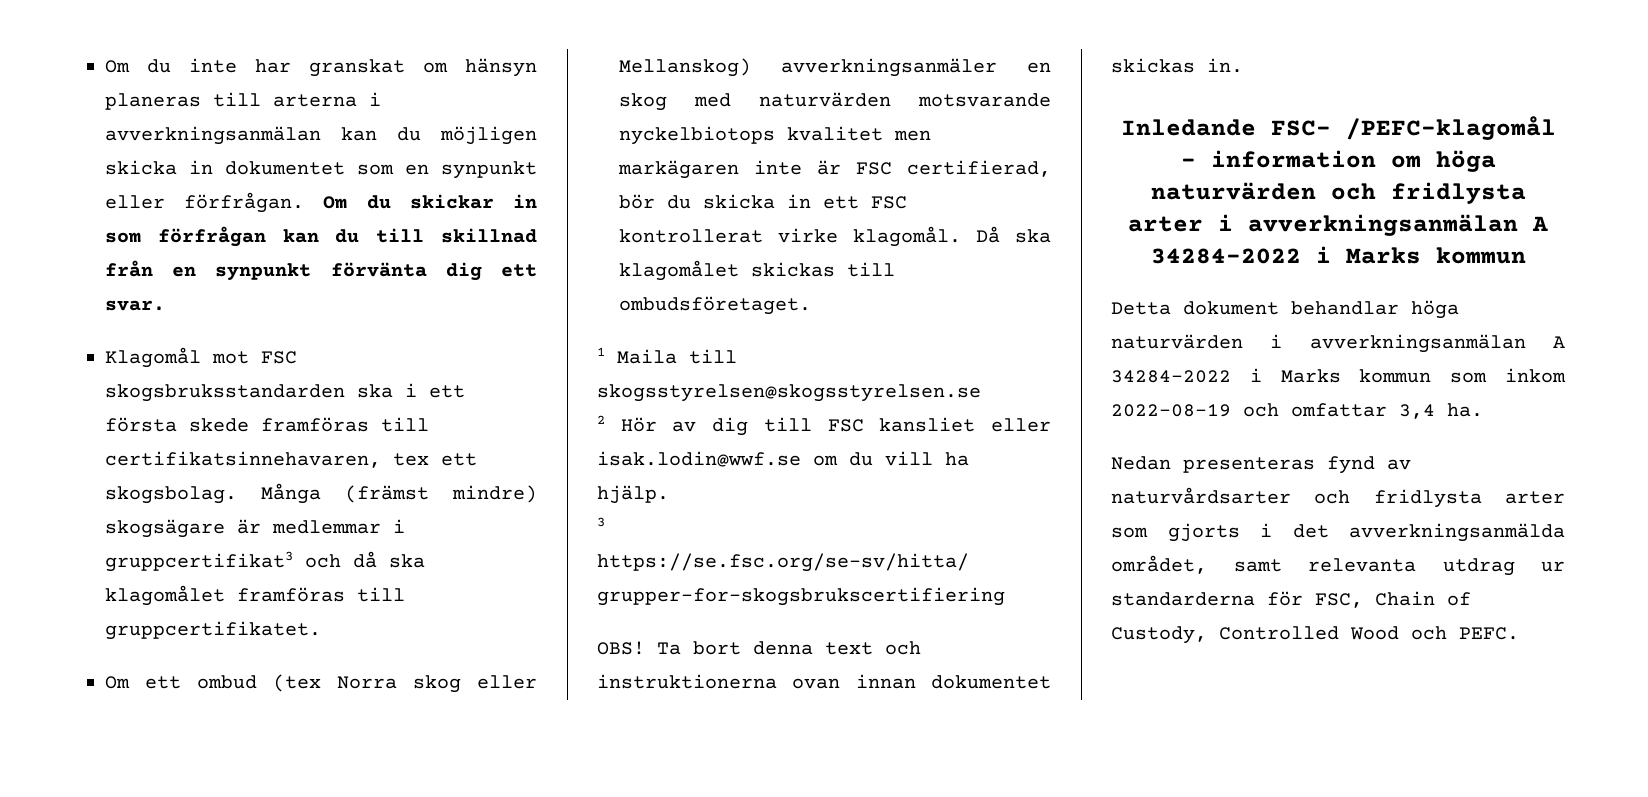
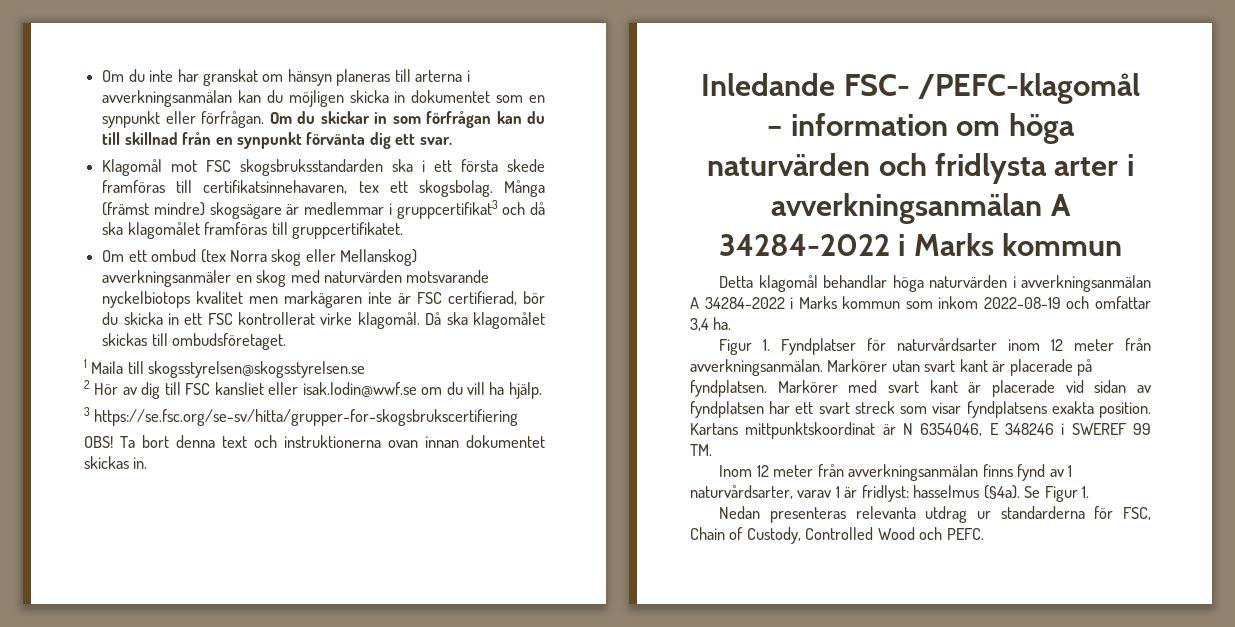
[1183,301,1279,315] dokument -> [758,275,818,292] klagomål
[1111,456,1411,474] [1111,487,1565,508] [1111,523,1565,542] [1111,555,1282,574] Nedan presenteras fynd av naturvårdsarter och fridlysta arter som gjorts i det avverkningsanmälda området, samt -> [719,338,1151,355] [690,359,1093,376] [690,380,1151,397] [690,401,1151,418] [690,422,1151,439] [690,444,712,456] [719,464,1073,481] [690,485,1090,502] [719,506,847,523] Figur 1. Fyndplatser för naturvårdsarter inom 12 meter från avverkningsanmälan. Markörer utan svart kant är placerade på fyndplatsen. Markörer med svart kant är placerade vid sidan av fyndplatsen har ett svart streck som visar fyndplatsens exakta position. Kartans mittpunktskoordinat är N 6354046, E 348246 i SWEREF 99 TM. // Inom 12 meter från avverkningsanmälan finns fynd av 1 naturvårdsarter, varav 1 är fridlyst: hasselmus (§4a). Se Figur 1. // Nedan presenteras

